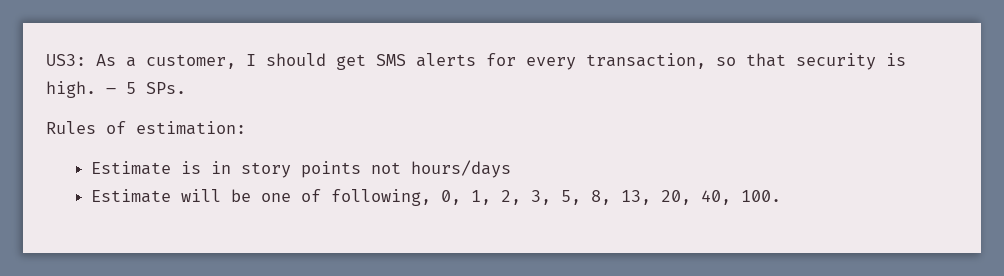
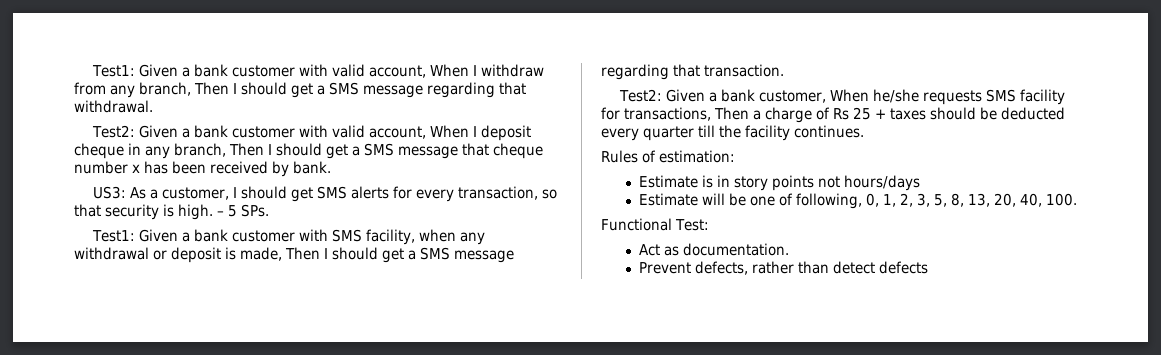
(46, 60) none -> [92,64,545,78] [74,82,526,98] [74,100,153,113] [92,125,532,141] [74,143,543,159] [74,161,331,177] Test1: Given a bank customer with valid account, When I withdraw from any branch, Then I should get a SMS message regarding that withdrawal. // Test2: Given a bank customer with valid account, When I deposit cheque in any branch, Then I should get a SMS message that cheque number x has been received by bank. //
(186, 88) none -> [92,229,486,245] [74,247,514,263] [601,64,784,80] [619,89,1066,105] [601,107,1065,123] [601,125,864,141] // Test1: Given a bank customer with SMS facility, when any withdrawal or deposit is made, Then I should get a SMS message regarding that transaction. // Test2: Given a bank customer, When he/she requests SMS facility for transactions, Then a charge of Rs 25 + taxes should be deducted every quarter till the facility continues.
(782, 196) none -> [601,218,709,231] [638,243,789,256] [638,261,928,275] // Functional Test: // Act as documentation. // Prevent defects, rather than detect defects

